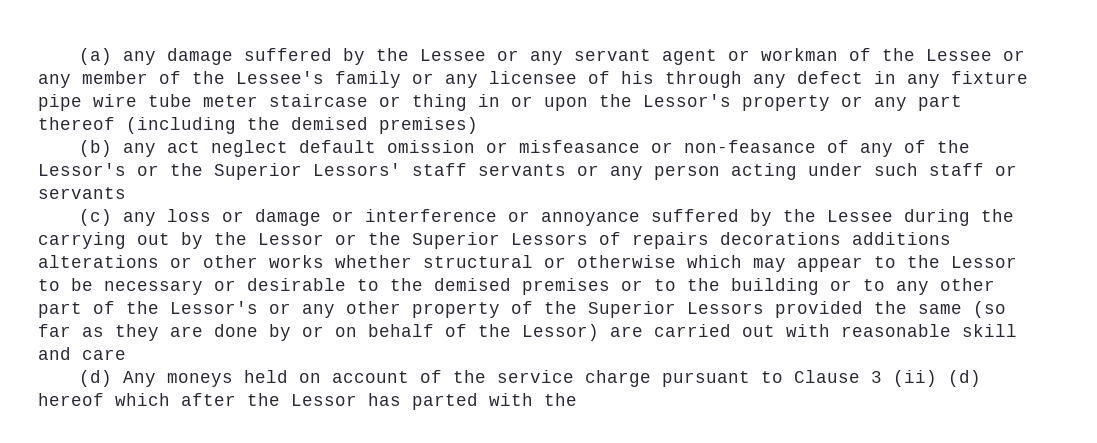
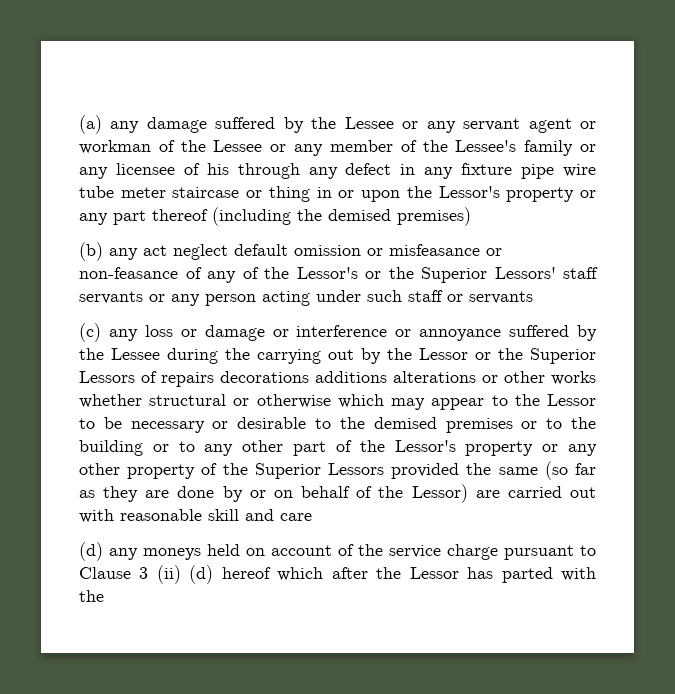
(258, 307) none -> [465,441,534,456] property
[122,371,156,387] Any -> [109,548,138,560] any

